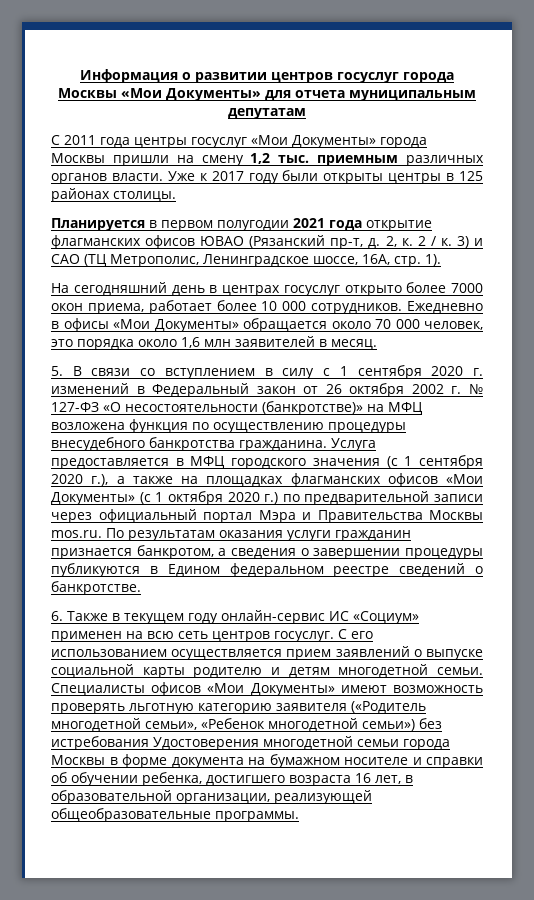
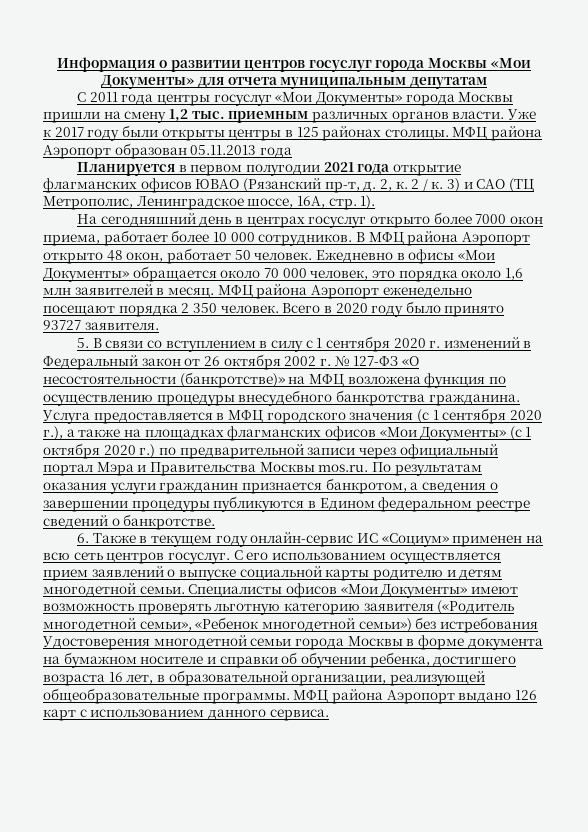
(176, 196) none -> [452,126,543,141] [43,143,292,159] МФЦ района Аэропорт образован 05.11.2013 года
(403, 308) none -> [355,231,530,246] [43,248,313,264] В МФЦ района Аэропорт открыто 48 окон, работает 50 человек.
(377, 344) none -> [217,284,472,299] [43,301,505,317] [43,320,159,330] МФЦ района Аэропорт еженедельно посещают порядка 2 350 человек. Всего в 2020 году было принято 93727 заявителя.
(299, 816) none -> [293,689,537,704] [43,709,329,721] МФЦ района Аэропорт выдано 126 карт с использованием данного сервиса.

